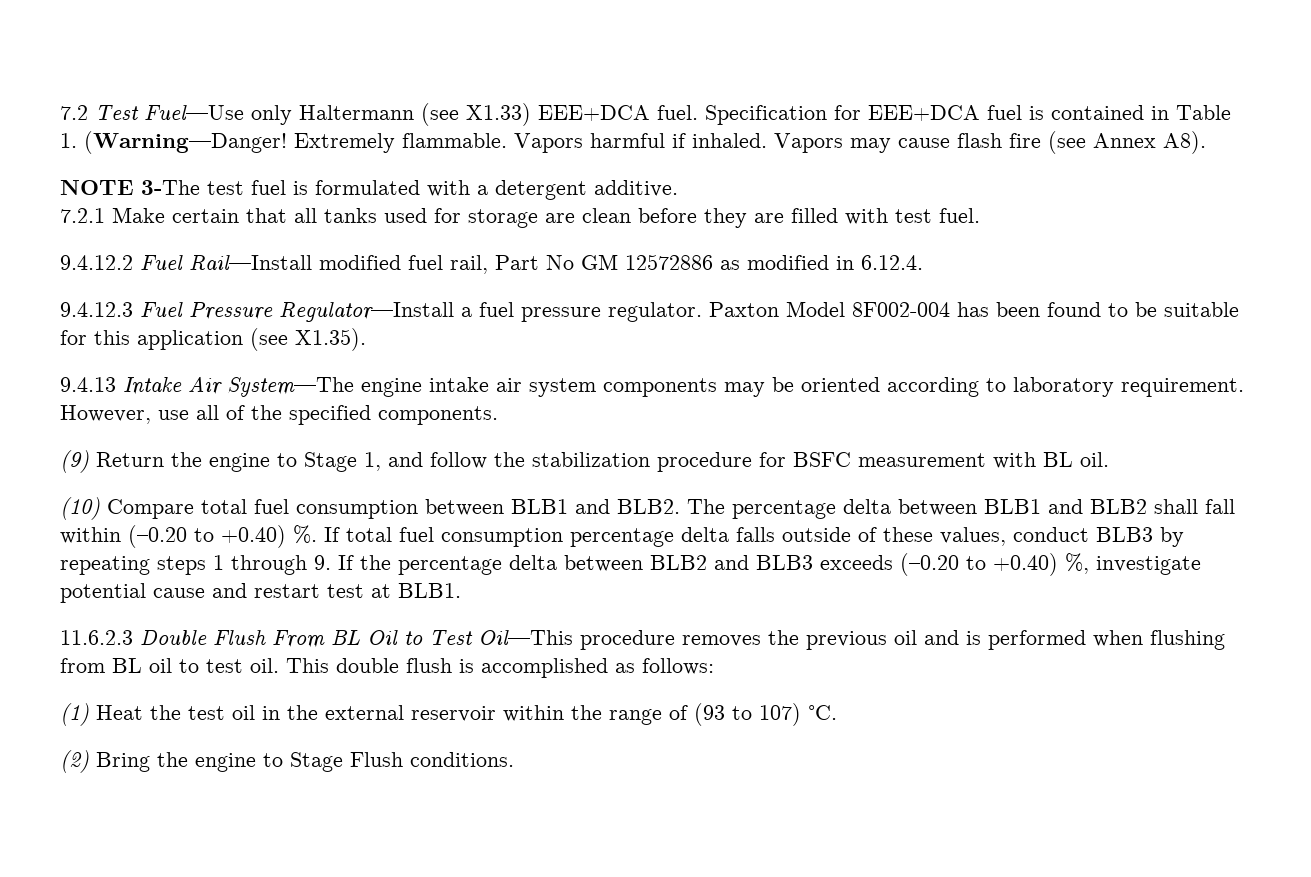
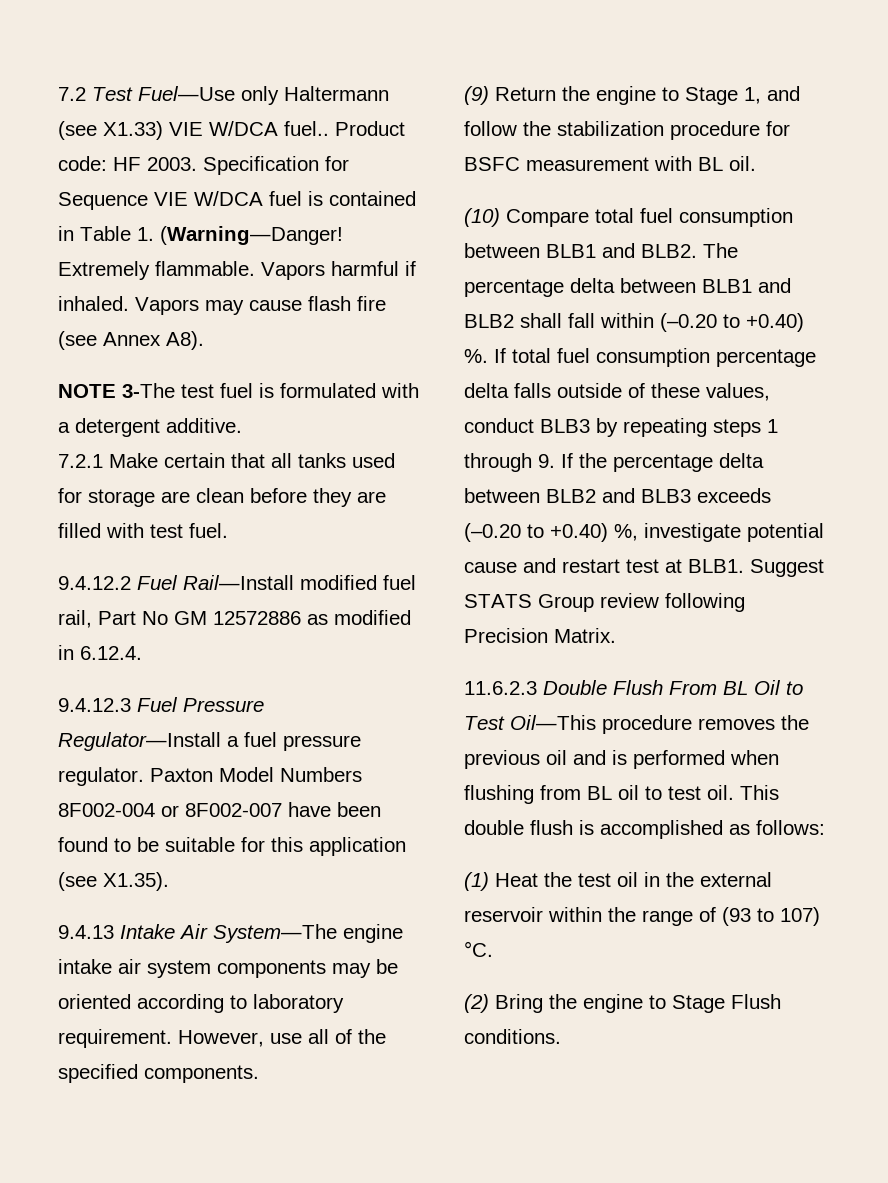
[538,105,980,125] EEE+DCA fuel. Specification for EEE+DCA -> [169,121,405,136] [58,156,349,175] [58,191,263,210] VIE W/DCA fuel.. Product code: HF 2003. Specification for Sequence VIE W/DCA
[852,302,989,317] 8F002-004 has -> [280,767,362,782] [58,802,331,817] Numbers 8F002-004 or 8F002-007 have
(461, 590) none -> [750,559,824,577] [464,593,745,612] [464,628,616,643] Suggest STATS Group review following Precision Matrix.

